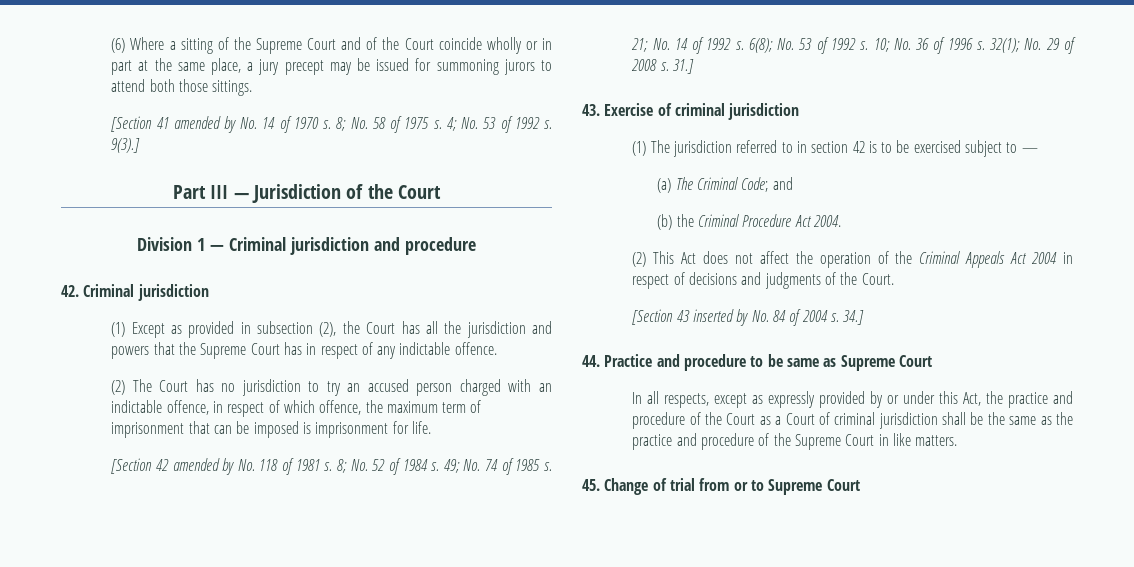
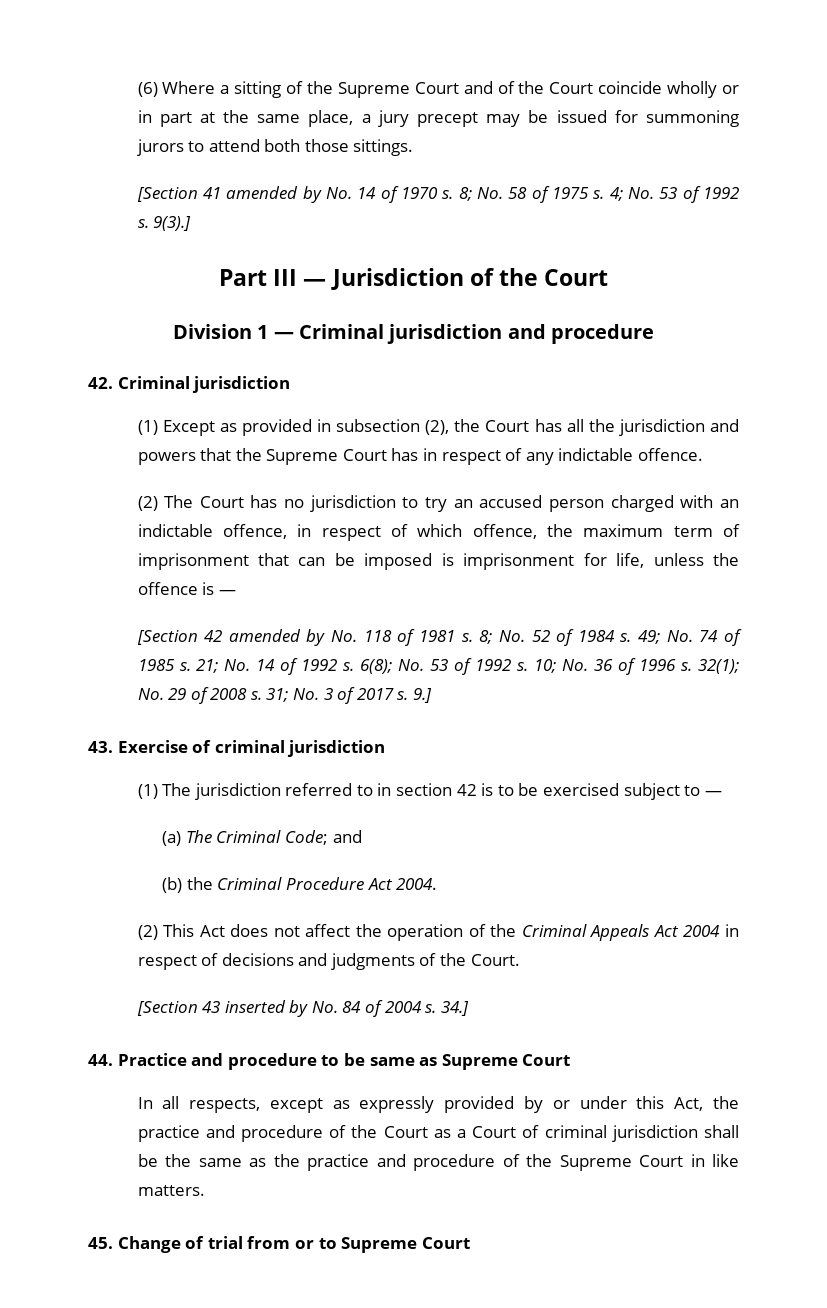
[411,421,431,434] life. -> [616,553,740,568] [137,582,236,595] life, unless the offence is —
[672,59,694,74] 31.] -> [266,687,433,704] 31; No. 3 of 2017 s. 9.]

